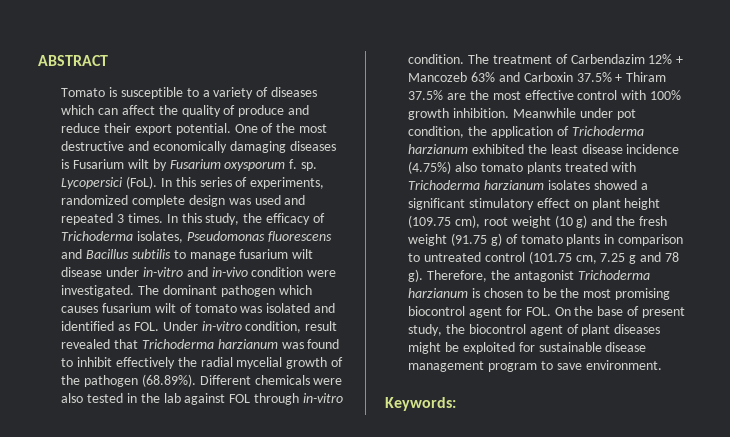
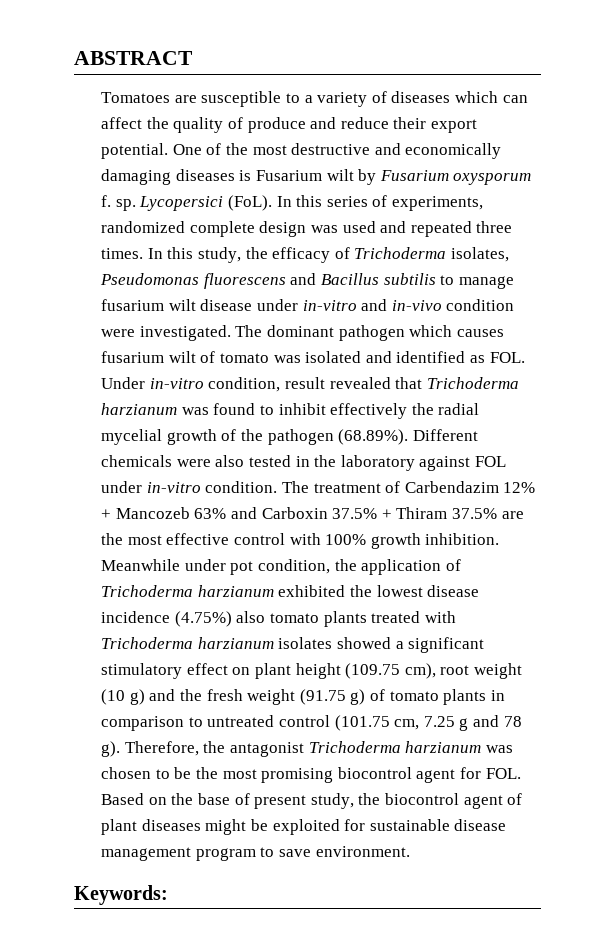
[61,87,118,97] Tomato is -> [101,92,197,103] Tomatoes are
[117,214,125,223] 3 -> [476,221,513,233] three
[163,393,181,403] lab -> [340,455,415,471] laboratory
[253,393,299,405] through -> [101,481,143,493] under
[550,144,578,154] least -> [376,585,423,597] lowest
[472,288,481,298] is -> [485,745,513,753] was
[554,307,571,316] On -> [101,793,167,805] Based on

